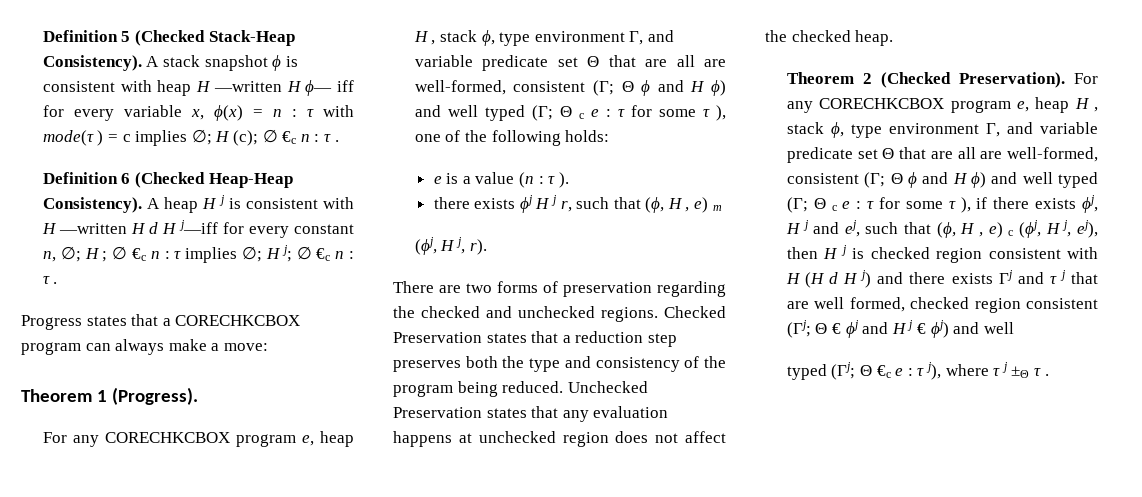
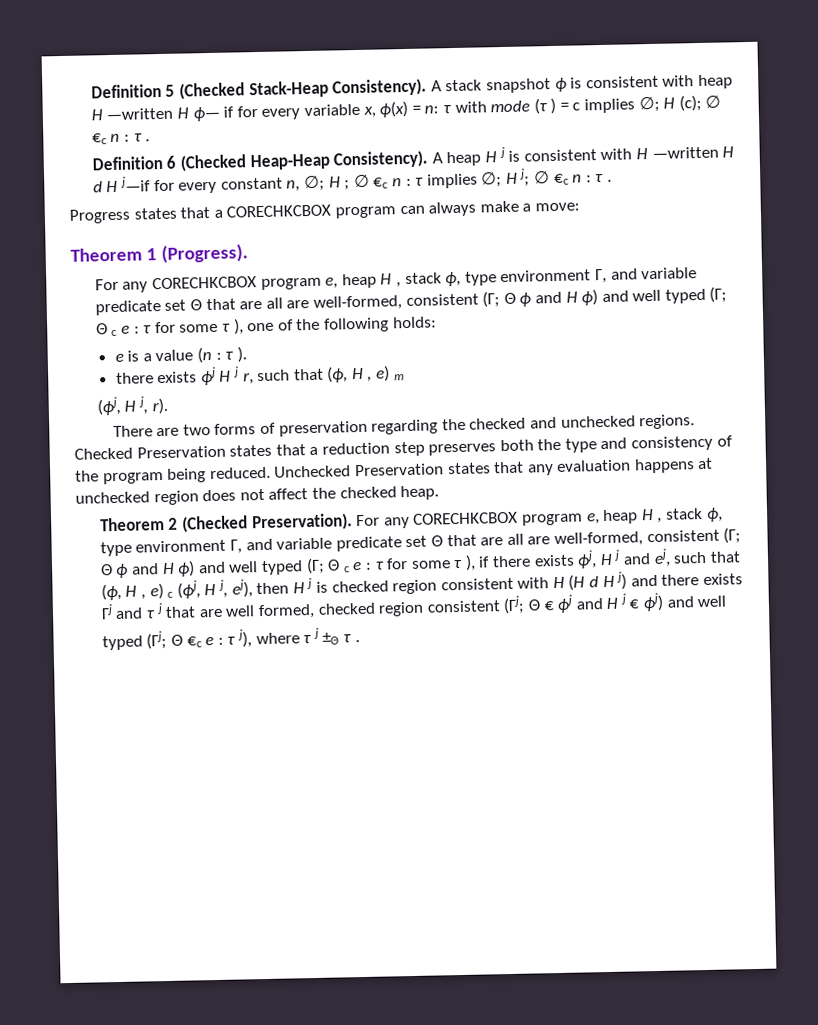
[337,80,355,92] iff -> [223,106,235,118] if
[272,105,355,117] [42,130,94,146] n : τ with mode(τ -> [424,98,548,115] n: τ with mode (τ
[178,220,218,234] j—iff -> [121,176,152,192] j—if

